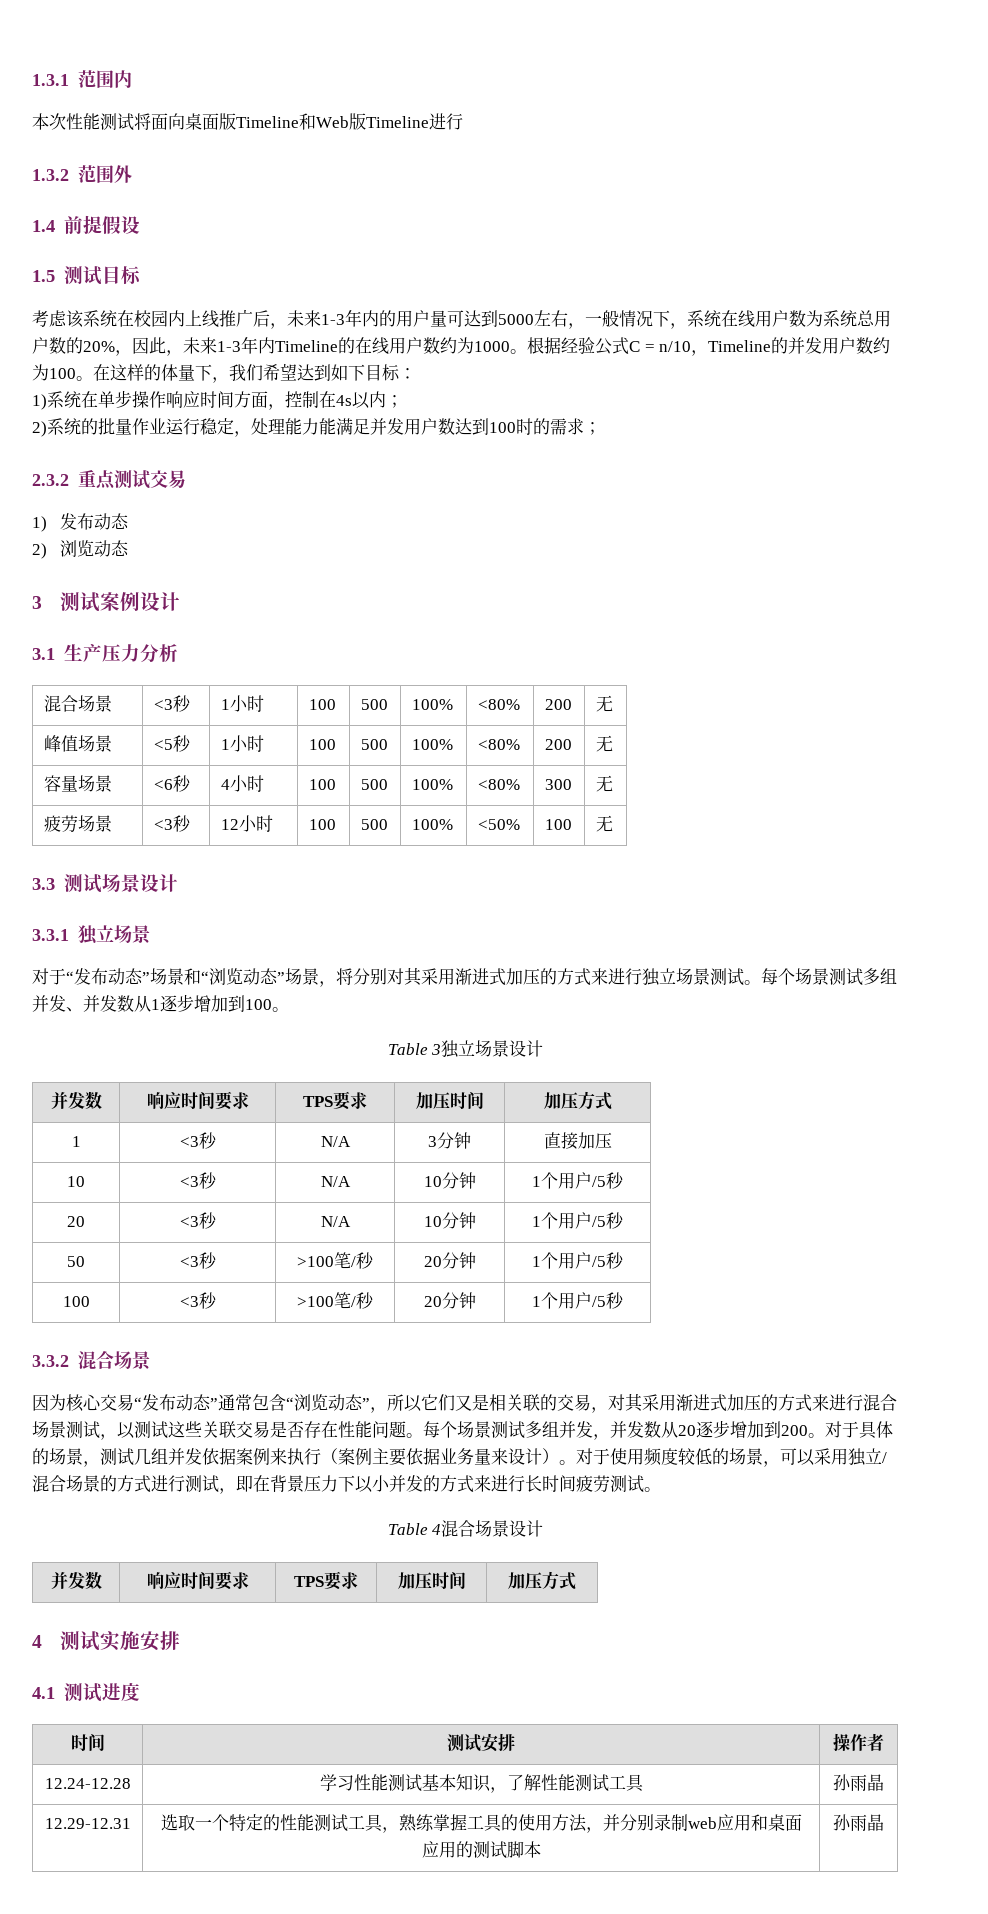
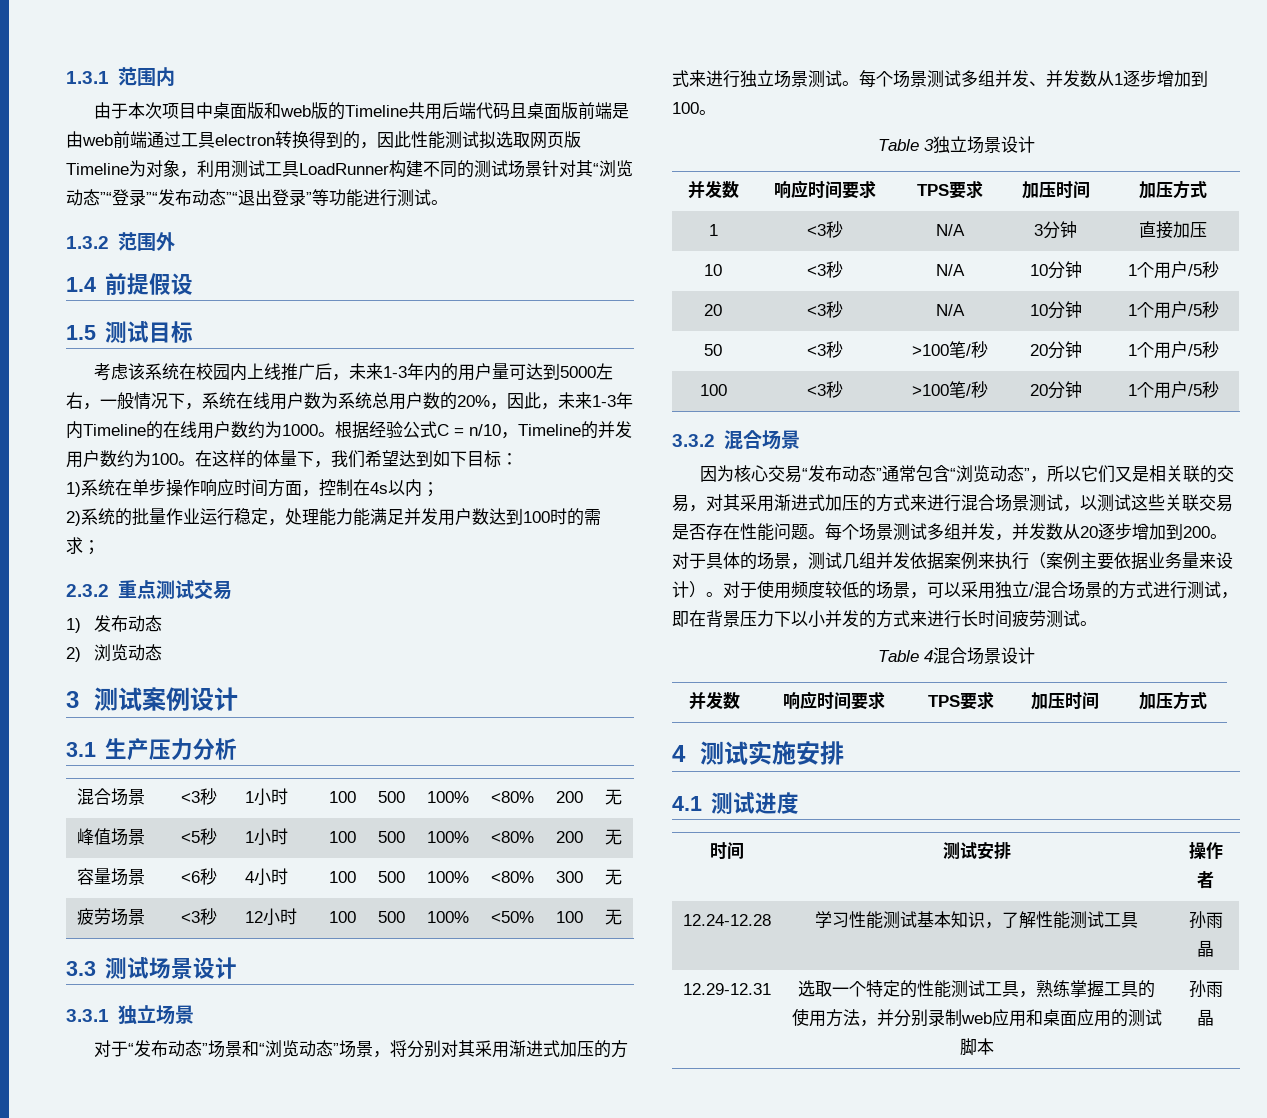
[32,113,463,131] 本次性能测试将面向桌面版Timeline和Web版Timeline进行 -> [94,102,630,120] [66,131,581,149] [66,160,633,178] [66,189,448,207] 由于本次项目中桌面版和web版的Timeline共用后端代码且桌面版前端是由web前端通过工具electron转换得到的，因此性能测试拟选取网页版Timeline为对象，利用测试工具LoadRunner构建不同的测试场景针对其“浏览动态”“登录”“发布动态”“退出登录”等功能进行测试。

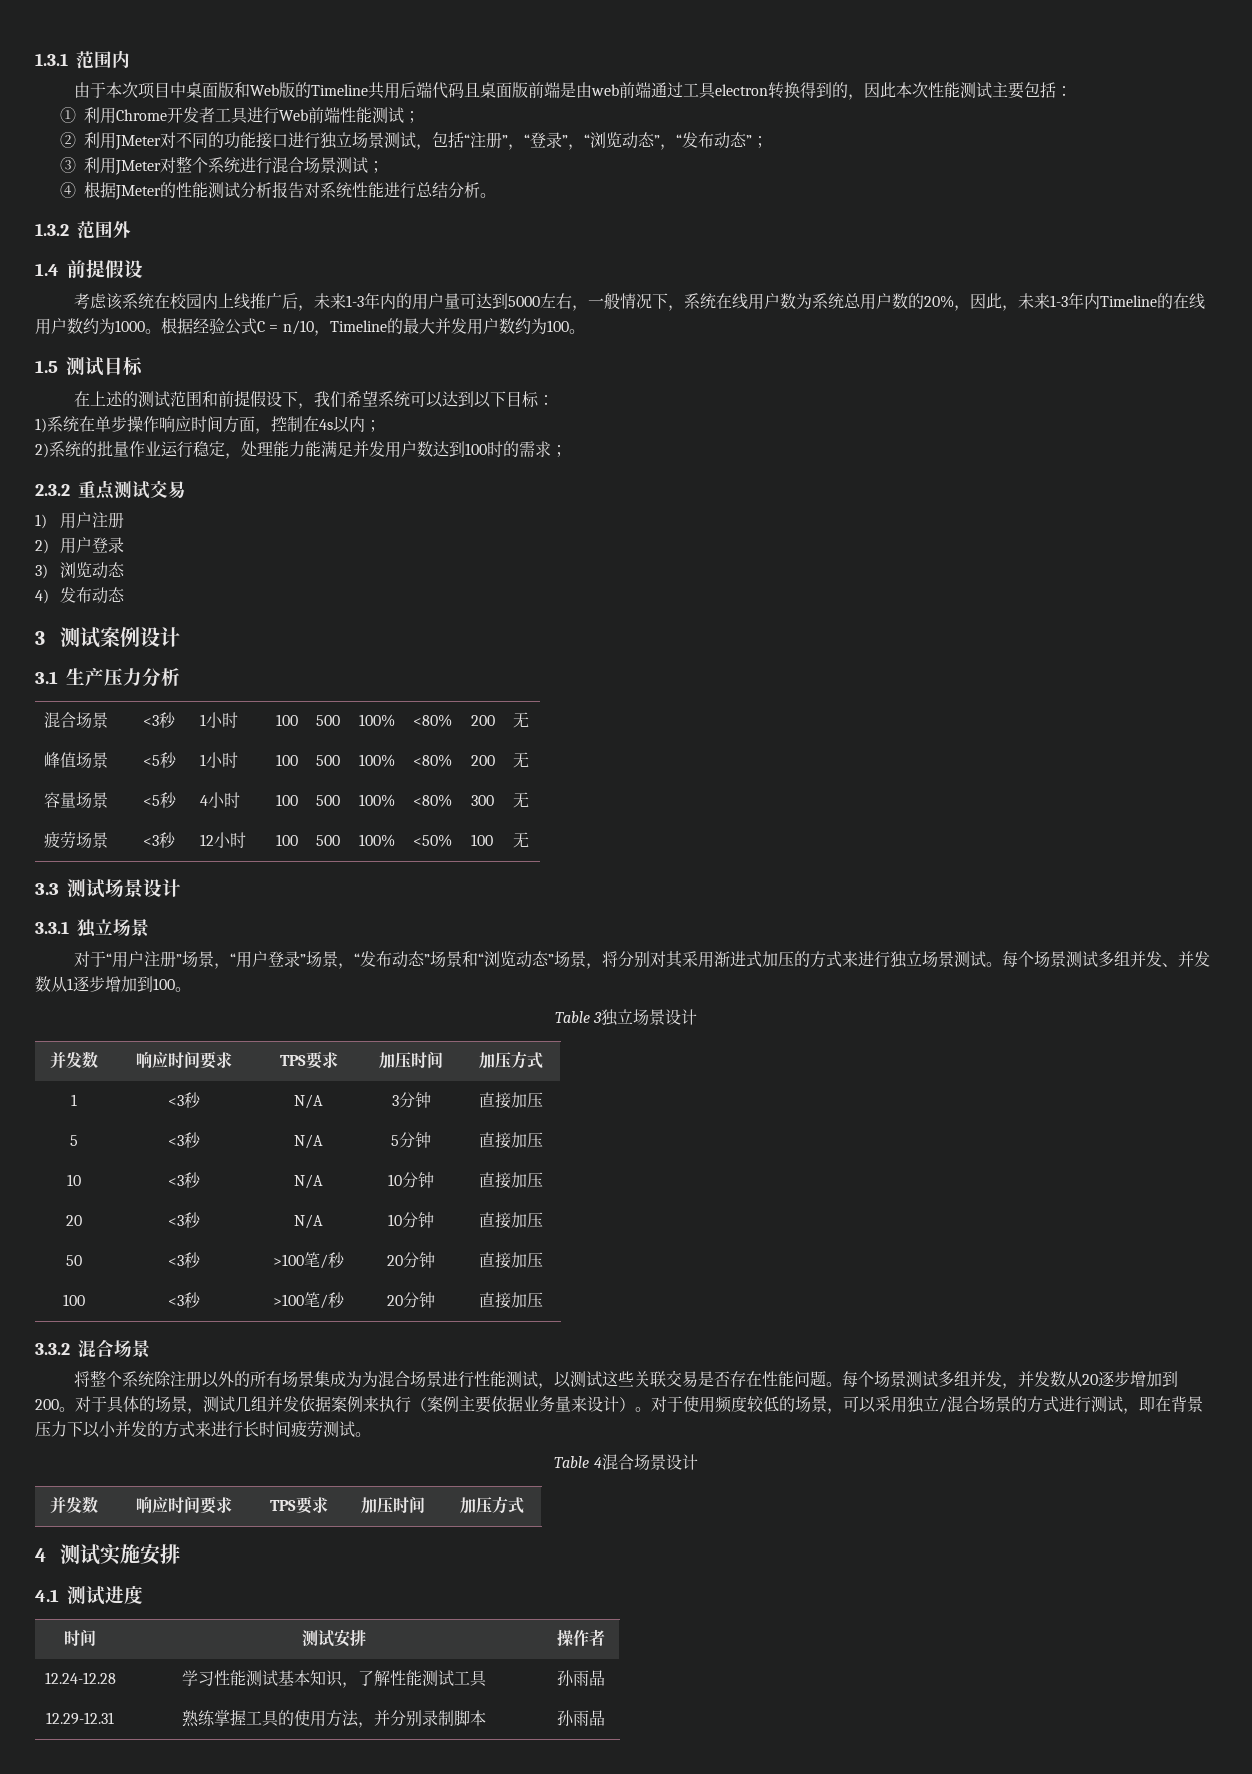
[280,105,312,117] web -> [250,84,280,96] Web
[411,131,581,149] [66,160,633,178] [66,189,431,207] 性能测试拟选取网页版Timeline为对象，利用测试工具LoadRunner构建不同的测试场景针对其“浏览动态”“登录”“发布动态”“退出登录”等功能进行测试 -> [896,82,1073,99] [59,107,421,124] [59,132,769,150] [59,156,385,175] [59,181,481,200] 本次性能测试主要包括： // ①利用Chrome开发者工具进行Web前端性能测试； // ②利用JMeter对不同的功能接口进行独立场景测试，包括“注册”，“登录”，“浏览动态”，“发布动态”； // ③利用JMeter对整个系统进行混合场景测试； // ④根据JMeter的性能测试分析报告对系统性能进行总结分析
[66,321,193,343] // 1.5测试目标 -> (143, 269) none
(598, 430) none -> [402,318,435,334] 最大
[195,450,450,468] 在这样的体量下，我们希望达到如 -> [35,357,143,376] [74,390,492,409] // 1.5测试目标 // 在上述的测试范围和前提假设下，我们希望系统可以达到以
[93,615,162,632] [66,644,128,662] 发布动态 // 2)浏览 -> [59,512,124,529] [35,537,124,554] [35,562,125,579] [35,587,92,604] 用户注册 // 2)用户登录 // 3)浏览动态 // 4)发布
[180,871,200,883] <6 -> [142,795,160,806] <5
(135, 1049) none -> [112,951,361,969] 用户注册”场景，“用户登录”场景，“
(1207, 230) none -> [70,1135,78,1146] [168,1132,201,1148] [294,1134,323,1149] [391,1132,431,1148] [478,1132,543,1149] // 5 | <3秒 | N/A | 5分钟 | 直接加压
[1127,261,1219,279] 1个用户/5秒 -> [478,1172,543,1189] 直接加压
[1127,301,1219,319] 1个用户/5秒 -> [478,1212,543,1229] 直接加压
[1127,341,1219,359] 1个用户/5秒 -> [478,1252,543,1269] 直接加压
[1127,381,1219,399] 1个用户/5秒 -> [478,1292,543,1309] 直接加压
[700,465,1235,483] [672,494,1029,512] 因为核心交易“发布动态”通常包含“浏览动态”，所以它们又是相关联的交易，对其采用渐进式加压的方式来进行混合场景 -> [74,1370,507,1388] 将整个系统除注册以外的所有场景集成为为混合场景进行性能
[798,980,1036,998] 选取一个特定的性能测试工具， -> (114, 1718) none
[960,1009,1162,1027] web应用和桌面应用的测试 -> (454, 1718) none

